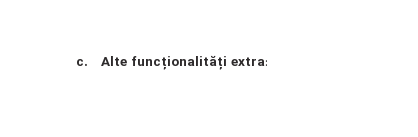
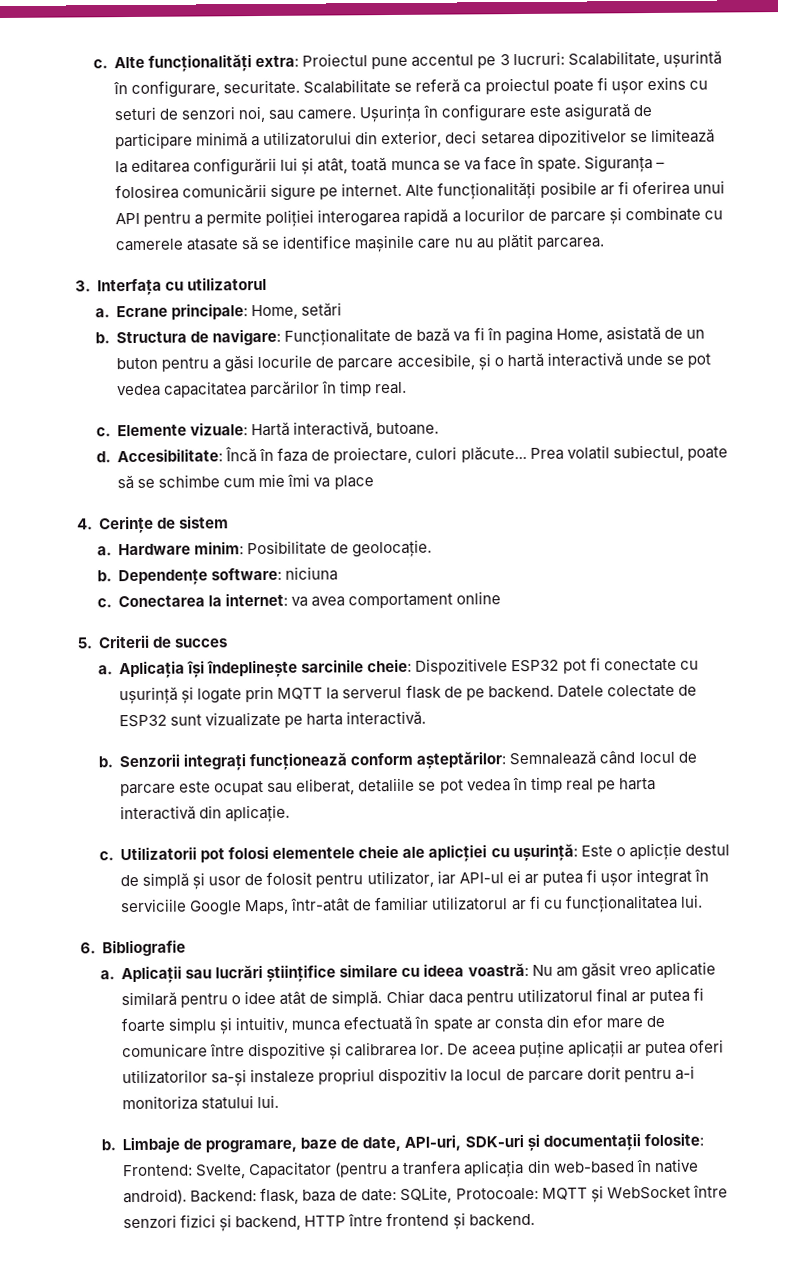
(268, 61) none -> [302,50,722,70] [113,76,708,98] [114,103,652,123] [115,128,715,150] [115,155,665,176] [115,180,725,201] [115,206,723,227] [115,233,604,253] [74,276,268,296] [94,302,343,320] [94,325,705,346] [116,352,711,373] [117,380,408,398] [95,421,440,438] [95,444,728,464] [117,473,374,490] [76,515,230,534] [96,539,433,558] [96,566,339,586] [96,591,502,609] [76,634,229,649] [97,657,699,679] [119,684,697,705] [119,710,427,728] [97,750,697,771] [120,776,656,797] [120,804,291,823] [98,842,730,863] [120,868,709,890] [120,894,703,916] [79,939,187,957] [99,961,716,984] [121,987,704,1008] [121,1014,665,1035] [122,1039,724,1060] [122,1065,695,1087] [122,1094,280,1111] [100,1132,704,1154] [123,1158,699,1179] [123,1184,728,1205] [123,1212,535,1232] Proiectul pune accentul pe 3 lucruri: Scalabilitate, ușurintă în configurare, securitate. Scalabilitate se referă ca proiectul poate fi ușor exins cu seturi de senzori noi, sau camere. Ușurința în configurare este asigurată de participare minimă a utilizatorului din exterior, deci setarea dipozitivelor se limitează la editarea configurării lui și atât, toată munca se va face în spate. Siguranța – folosirea comunicării sigure pe internet. Alte funcționalități posibile ar fi oferirea unui API pentru a permite poliției interogarea rapidă a locurilor de parcare și combinate cu camerele atasate să se identifice mașinile care nu au plătit parcarea. // 3. Interfața cu utilizatorul // a. Ecrane principale: Home, setări // b. Structura de navigare: Funcționalitate de bază va fi în pagina Home, asistată de un buton pentru a găsi locurile de parcare accesibile, și o hartă interactivă unde se pot vedea capacitatea parcărilor în timp real. // c. Elemente vizuale: Hartă interactivă, butoane. // d. Accesibilitate: Încă în faza de proiectare, culori plăcute... Prea volatil subiectul, poate să se schimbe cum mie îmi va place // 4. Cerințe de sistem // a. Hardware minim: Posibilitate de geolocație. // b. Dependențe software: niciuna // c. Conectarea la internet: va avea comportament online // 5. Criterii de succes // a. Aplicația își îndeplinește sarcinile cheie: Dispozitivele ESP32 pot fi conectate cu ușurință și logate prin MQTT la serverul flask de pe backend. Datele colectate de ESP32 sunt vizualizate pe harta interactivă. // b. Senzorii integrați funcționează conform așteptărilor: Semnalează când locul de parcare este ocupat sau eliberat, detaliile se pot vedea în timp real pe harta interactivă din aplicație. // c. Utilizatorii pot folosi elementele cheie ale aplicției cu ușurință: Este o aplicție destul de simplă și usor de folosit pentru utilizator, iar API-ul ei ar putea fi ușor integrat în serviciile Google Maps, într-atât de familiar utilizatorul ar fi cu funcționalitatea lui. // 6. Bibliografie // a. Aplicații sau lucrări științifice similare cu ideea voastră: Nu am găsit vreo aplicatie similară pentru o idee atât de simplă. Chiar daca pentru utilizatorul final ar putea fi foarte simplu și intuitiv, munca efectuată în spate ar consta din efor mare de comunicare între dispozitive și calibrarea lor. De aceea puține aplicații ar putea oferi utilizatorilor sa-și instaleze propriul dispozitiv la locul de parcare dorit pentru a-i monitoriza statului lui. // b. Limbaje de programare, baze de date, API-uri, SDK-uri și documentații folosite: Frontend: Svelte, Capacitator (pentru a tranfera aplicația din web-based în native android). Backend: flask, baza de date: SQLite, Protocoale: MQTT și WebSocket între senzori fizici și backend, HTTP între frontend și backend.

